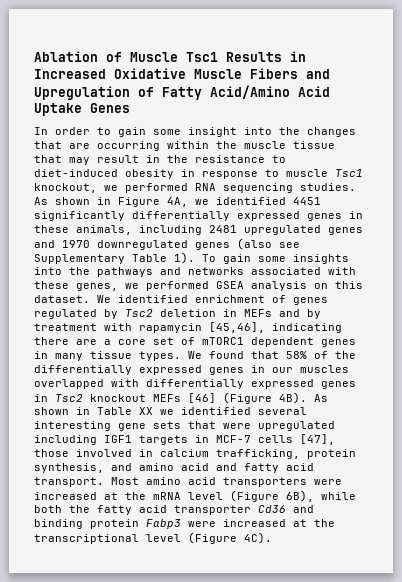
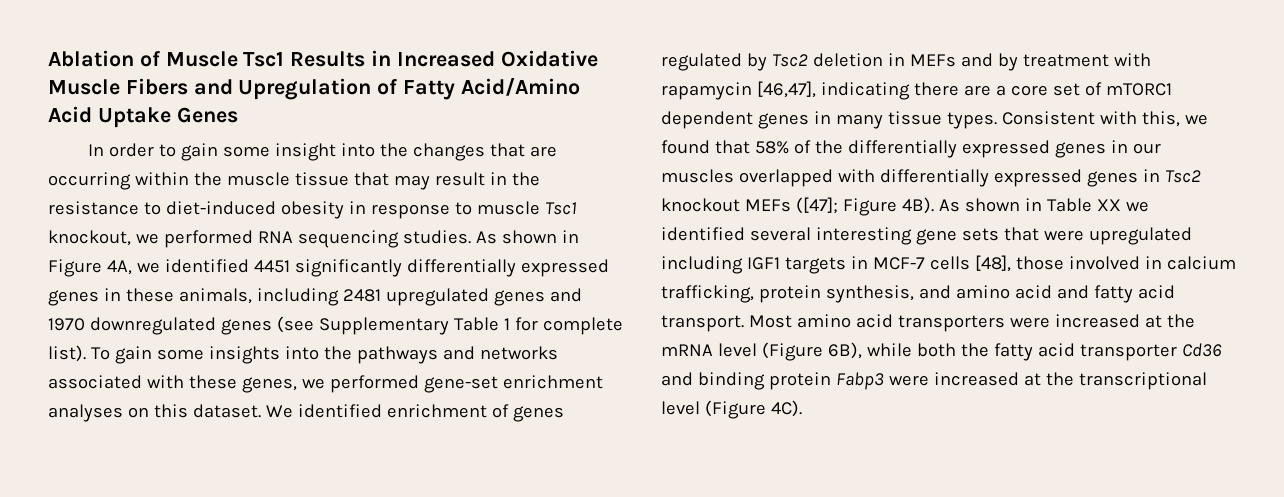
[237,238,300,250] [34,252,195,264] (also see Supplementary Table 1). -> [276,316,623,335] [48,345,86,362] (see Supplementary Table 1 for complete list).
[216,281,307,291] GSEA analysis -> [423,375,603,393] [48,404,123,422] gene-set enrichment analyses
[209,322,265,333] [45,46], -> [756,81,816,98] [46,47],
[188,351,202,359] We -> [1001,111,1208,127] Consistent with this, we
[188,392,272,404] [46] (Figure -> [795,197,897,216] ([47]; Figure
[300,434,335,445] [47], -> [974,255,1011,272] [48],

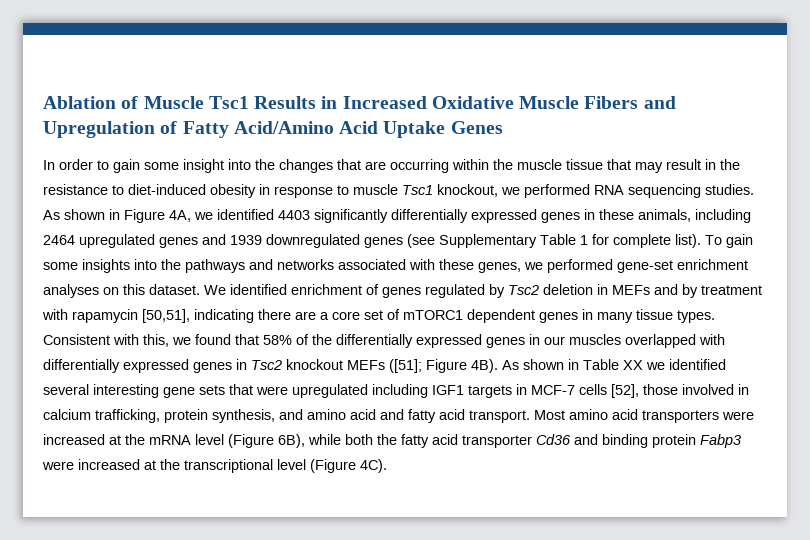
[253,260,290,273] 4451 -> [278,210,310,220] 4403
[342,289,381,302] 2481 -> [43,235,75,245] 2464
[48,318,85,331] 1970 -> [230,235,262,245] 1939
[756,81,816,98] [46,47], -> [142,309,190,323] [50,51],
[795,197,838,214] ([47]; -> [389,359,422,373] ([51];
[974,255,1011,272] [48], -> [611,384,639,398] [52],

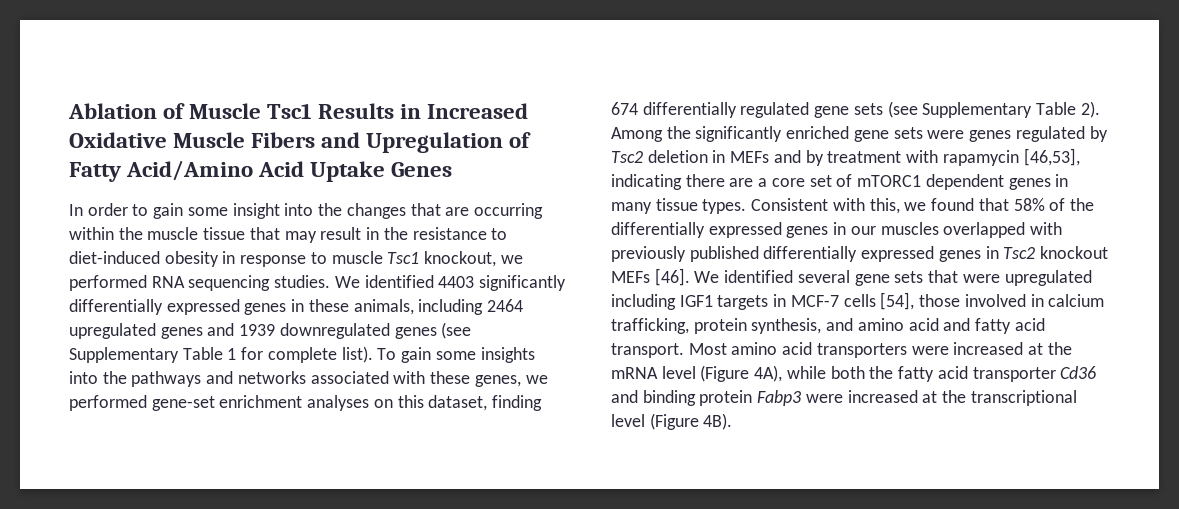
[43,209,213,223] As shown in Figure 4A, we -> [334,276,360,288] We
[149,284,379,295] dataset. We identified enrichment of -> [428,395,543,411] [611,101,1100,118] [611,126,965,142] dataset, finding 674 differentially regulated gene sets (see Supplementary Table 2). Among the significantly enriched gene sets were
[142,309,190,323] [50,51], -> [1023,148,1080,166] [46,53],
(725, 339) none -> [611,246,759,262] previously published
[389,359,665,373] ([51]; Figure 4B). As shown in Table XX we -> [654,268,720,286] [46]. We
[93,384,159,398] interesting -> (850, 276) none
[611,384,639,398] [52], -> [880,292,915,310] [54],
[278,434,305,448] 6B), -> [754,365,783,382] 4A),
[360,459,387,473] 4C). -> [703,413,733,430] 4B).

